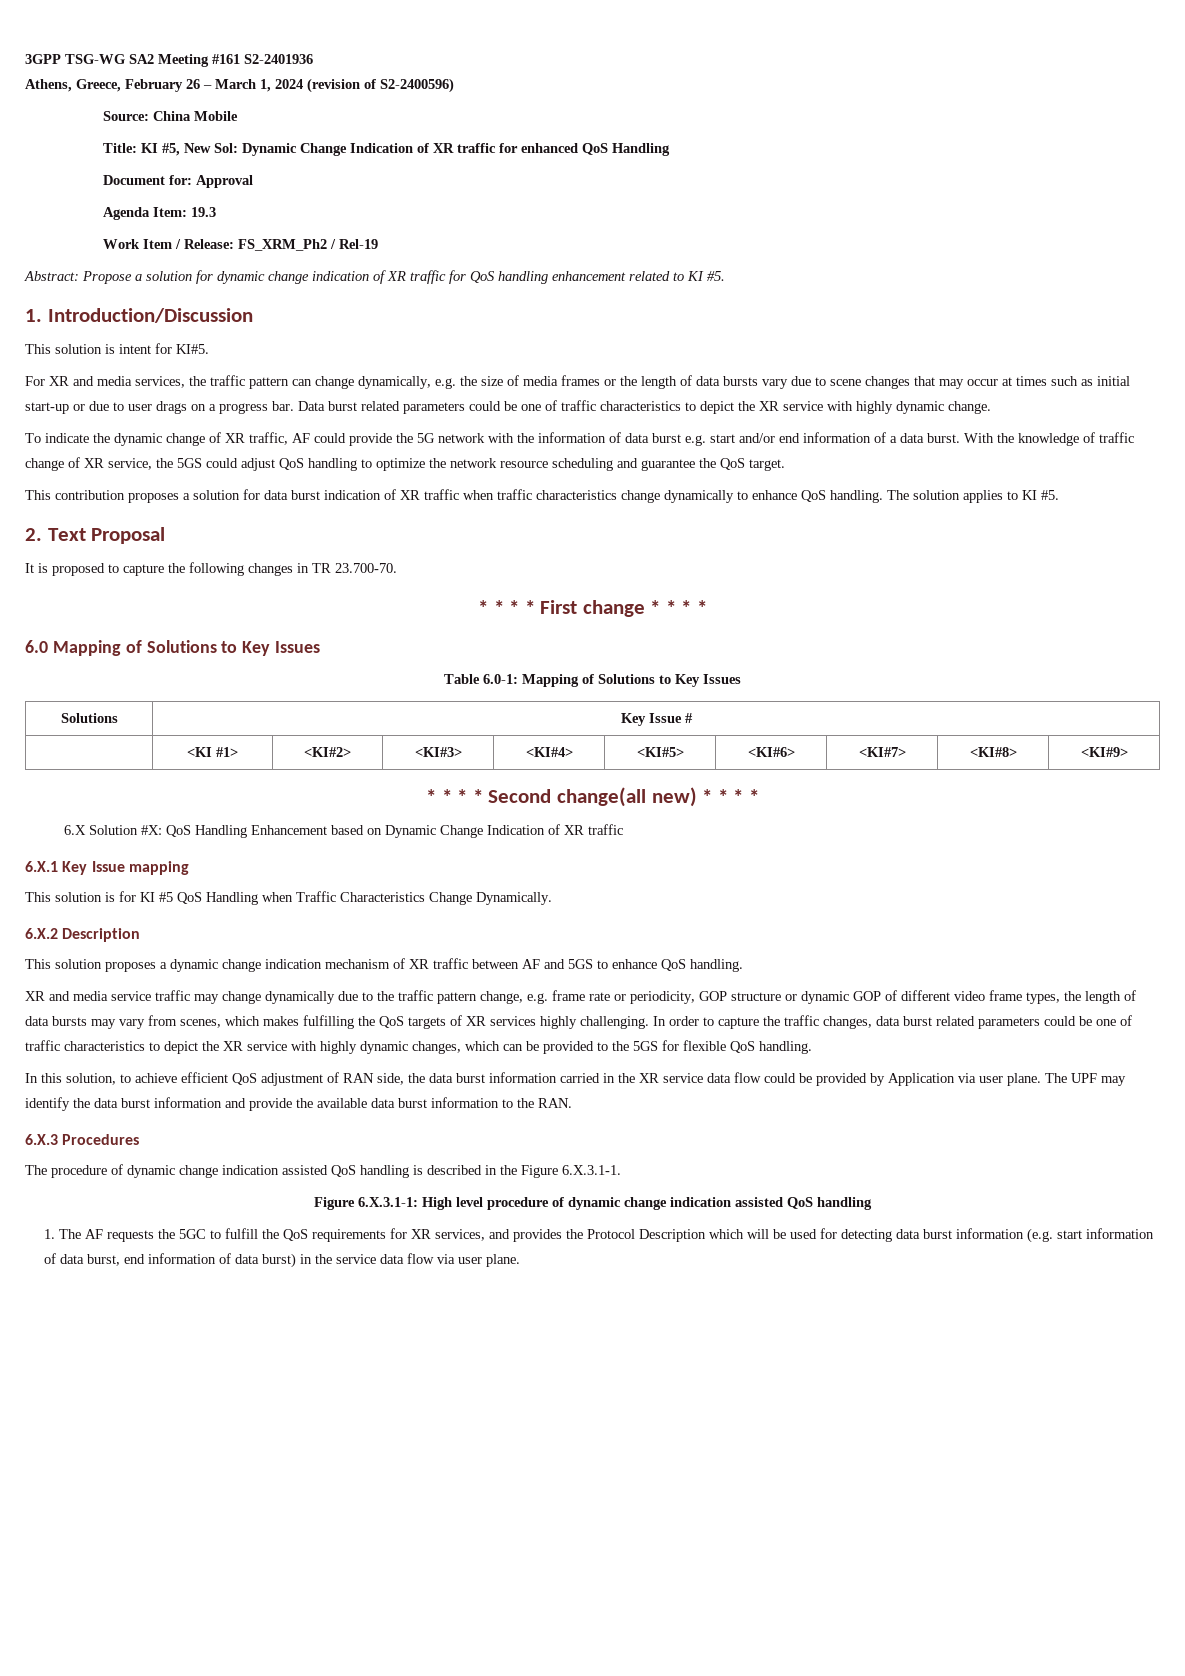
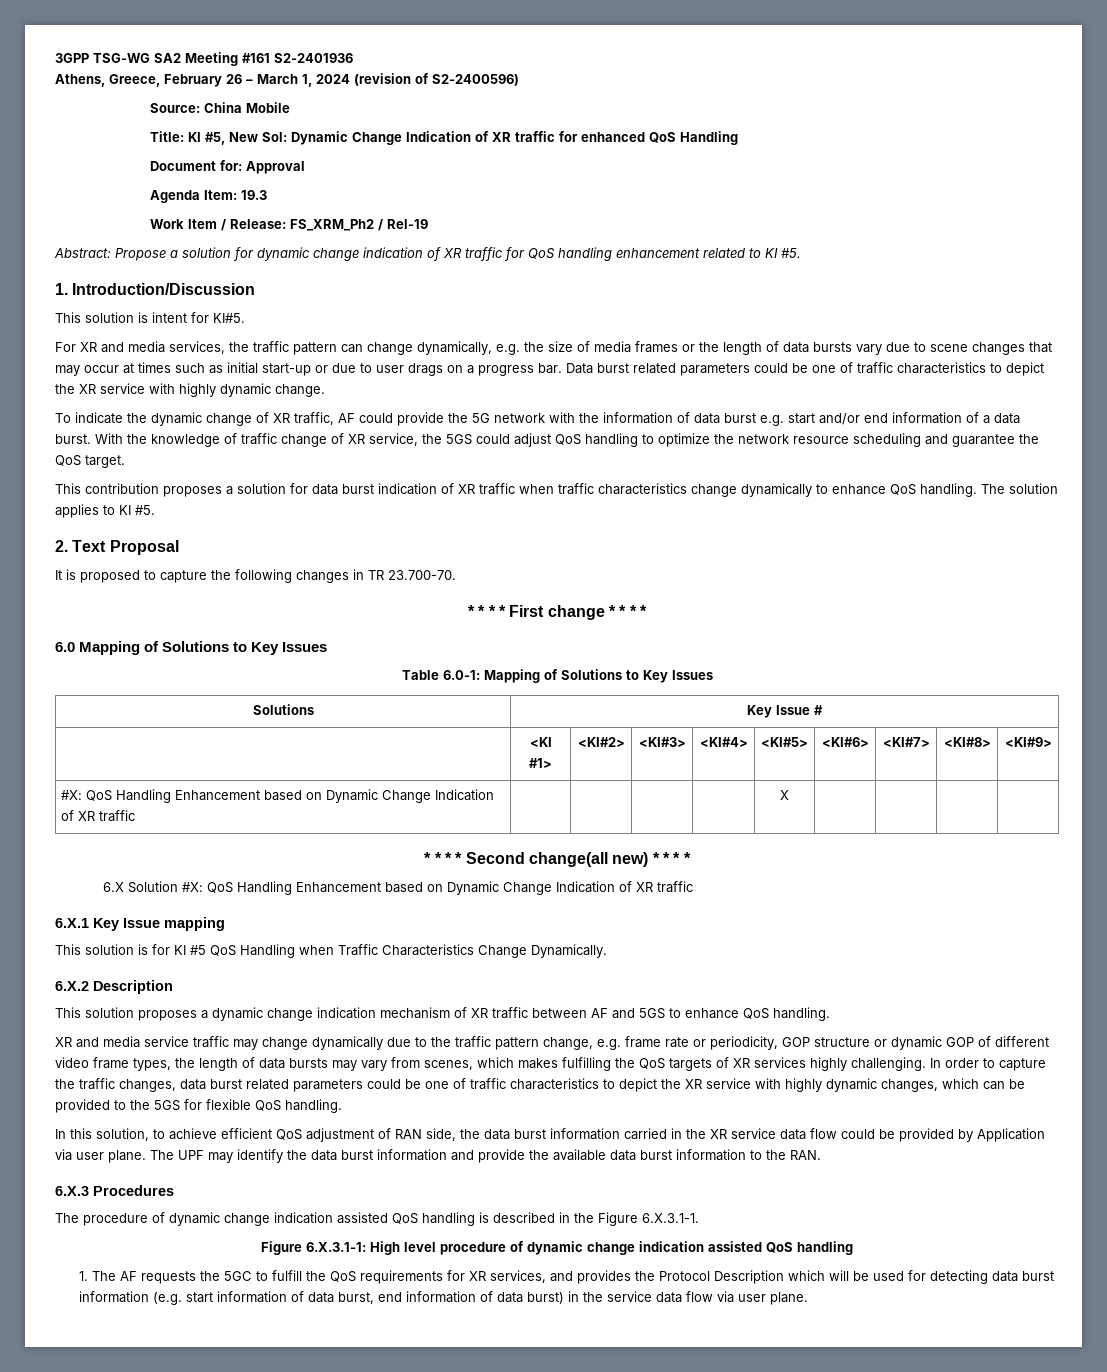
(1128, 752) none -> [61,789,495,803] [61,810,136,822] [780,790,789,800] // #X: QoS Handling Enhancement based on Dynamic Change Indication of XR traffic | | | | | X | | | |

